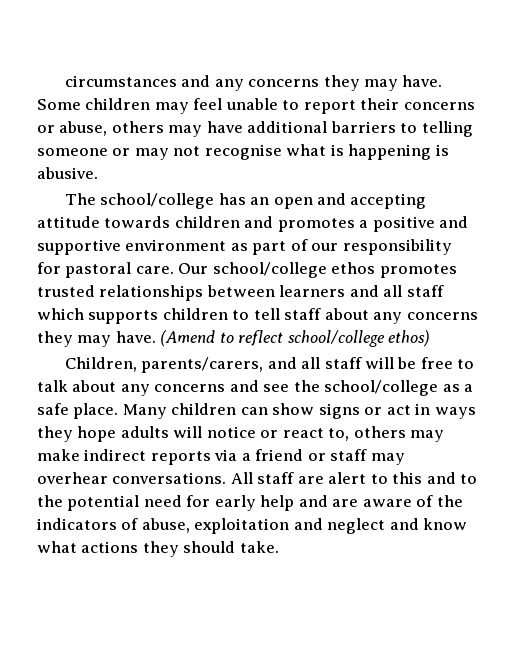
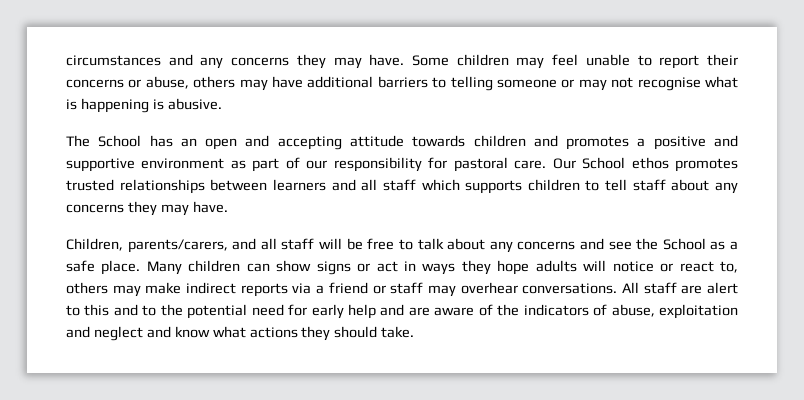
[100,193,215,209] school/college -> [98,135,142,147] School
[212,262,327,278] school/college -> [582,157,626,169] School
[160,330,431,347] (Amend to reflect school/college ethos) -> (228, 207) none
[324,380,439,396] school/college -> [662,238,706,250] School

